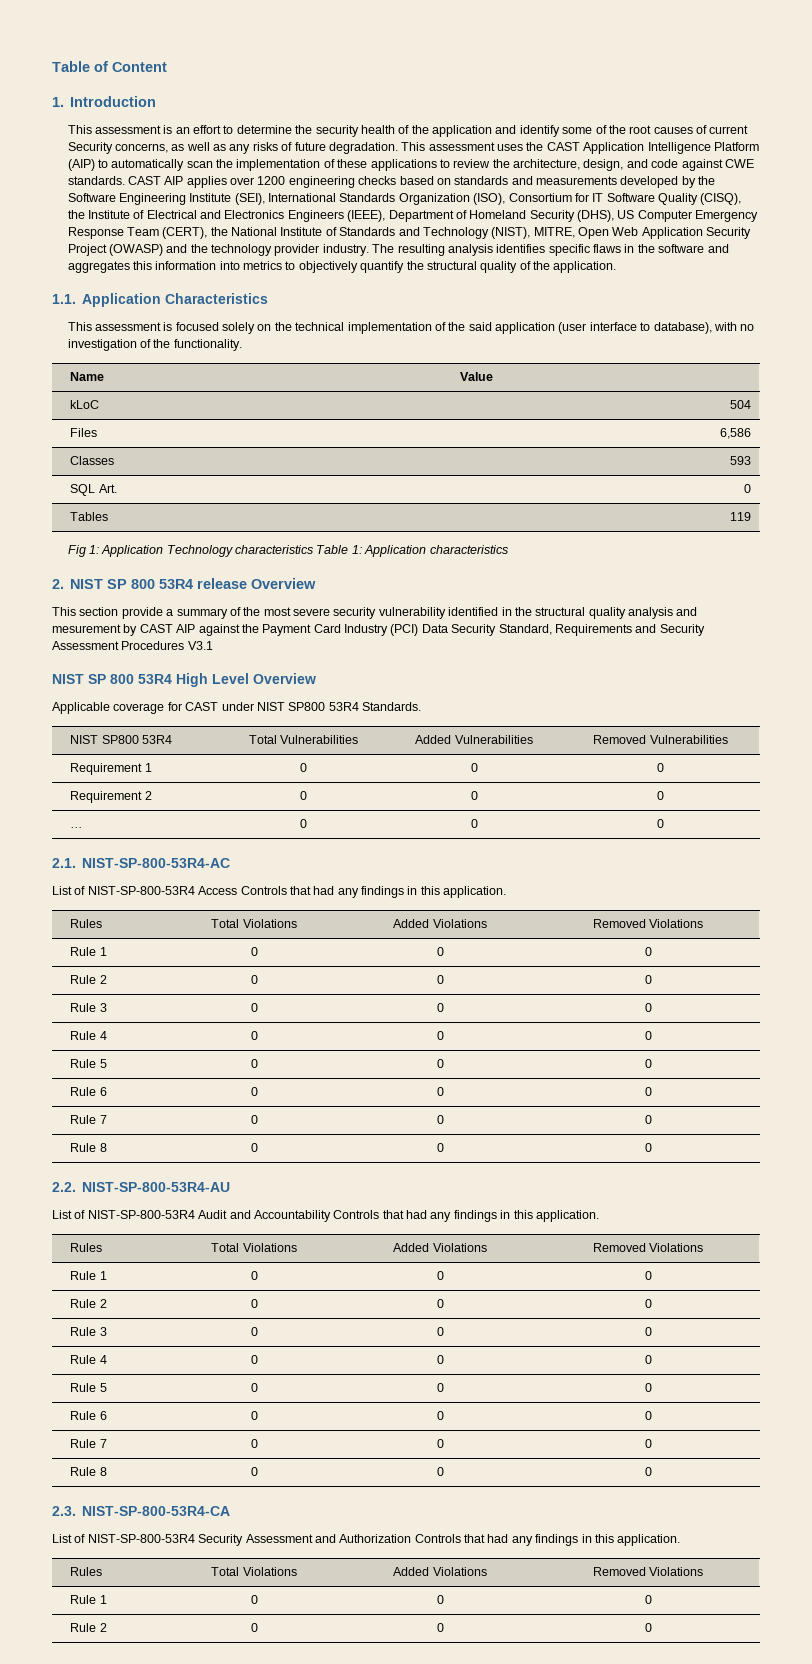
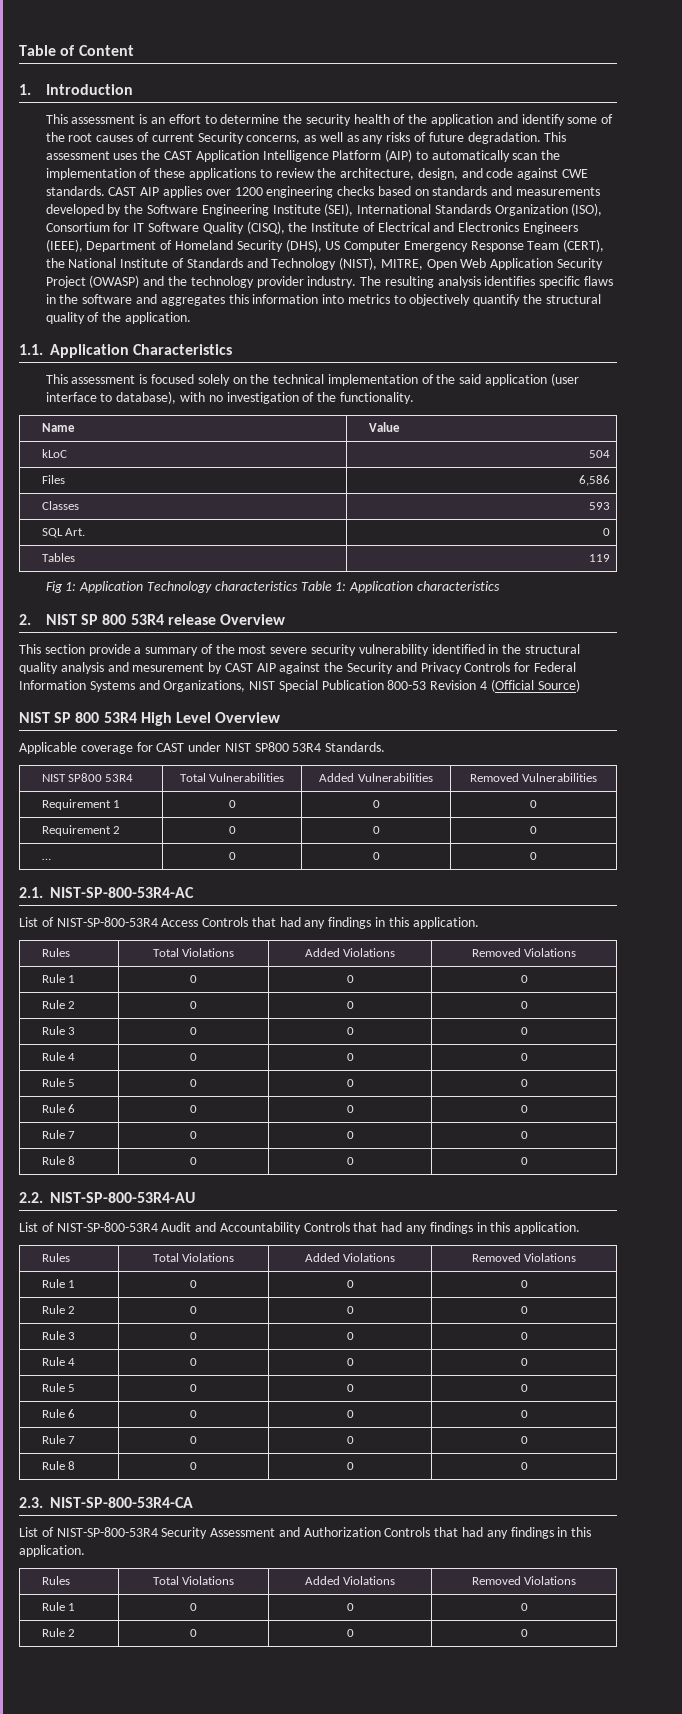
[262,624,705,636] [52,641,213,650] Payment Card Industry (PCI) Data Security Standard, Requirements and Security Assessment Procedures V3.1 -> [347,662,576,674] [19,679,580,692] Security and Privacy Controls for Federal Information Systems and Organizations, NIST Special Publication 800-53 Revision 4 (Official Source)

